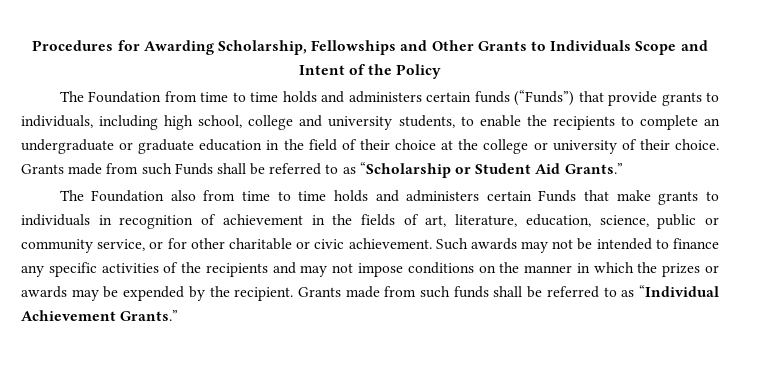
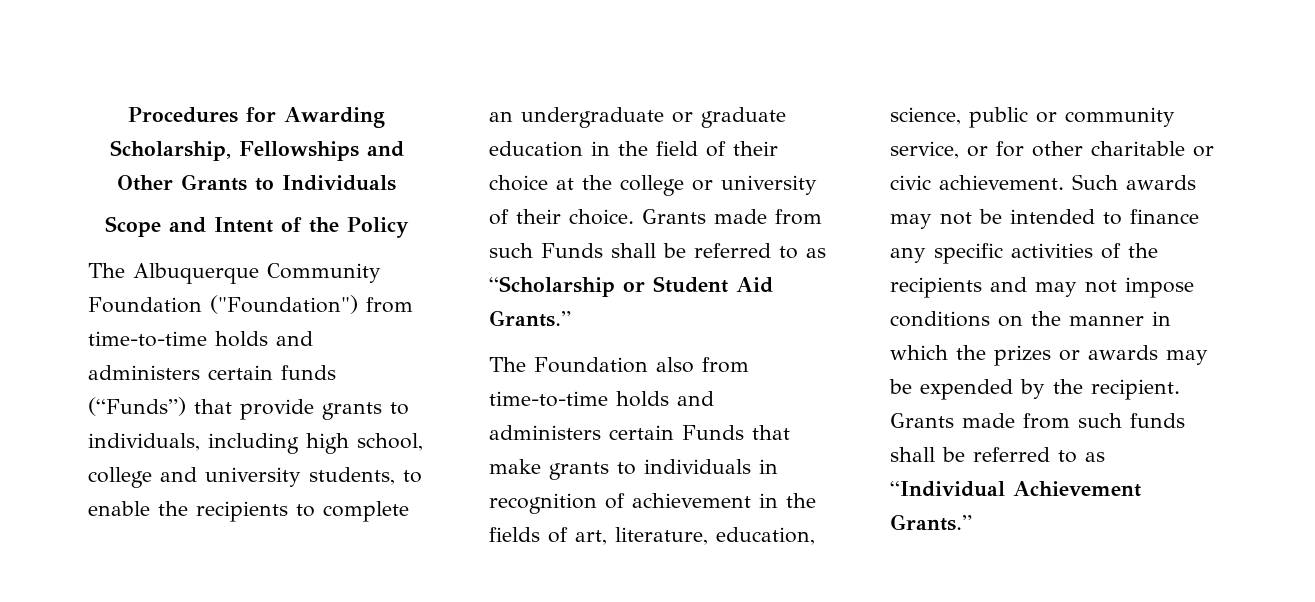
(632, 45) none -> (396, 183) //
[88,91,279,103] Foundation from time to time -> [133,263,381,284] [88,295,413,314] [88,331,207,347] Albuquerque Community Foundation ("Foundation") from time-to-time
[242,191,327,201] time to time -> [489,391,608,407] time-to-time

